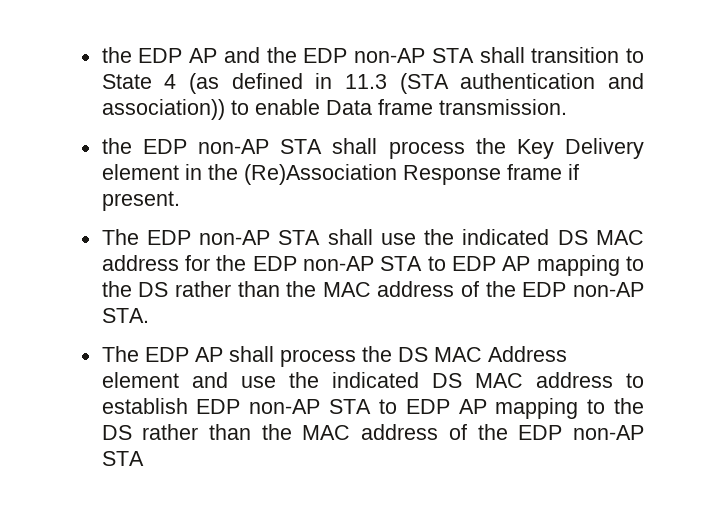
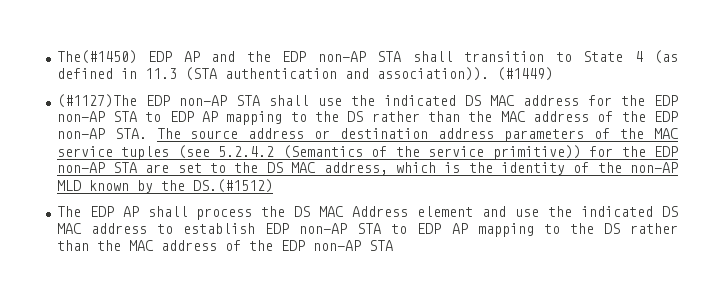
[101,47,132,63] the -> [56,50,137,64] The(#1450)
[101,99,567,120] [101,138,644,159] [101,164,579,185] [101,191,180,211] [101,229,139,245] association)) to enable Data frame transmission. // the EDP non-AP STA shall process the Key Delivery element in the (Re)Association Response frame if present. // The -> [376,67,553,81] [56,94,137,108] association)). (#1449) // (#1127)The
(149, 315) none -> [156,128,680,142] [56,145,679,160] [56,162,679,175] [56,179,273,193] The source address or destination address parameters of the MAC service tuples (see 5.2.4.2 (Semantics of the service primitive)) for the EDP non-AP STA are set to the DS MAC address, which is the identity of the non-AP MLD known by the DS.(#1512)

